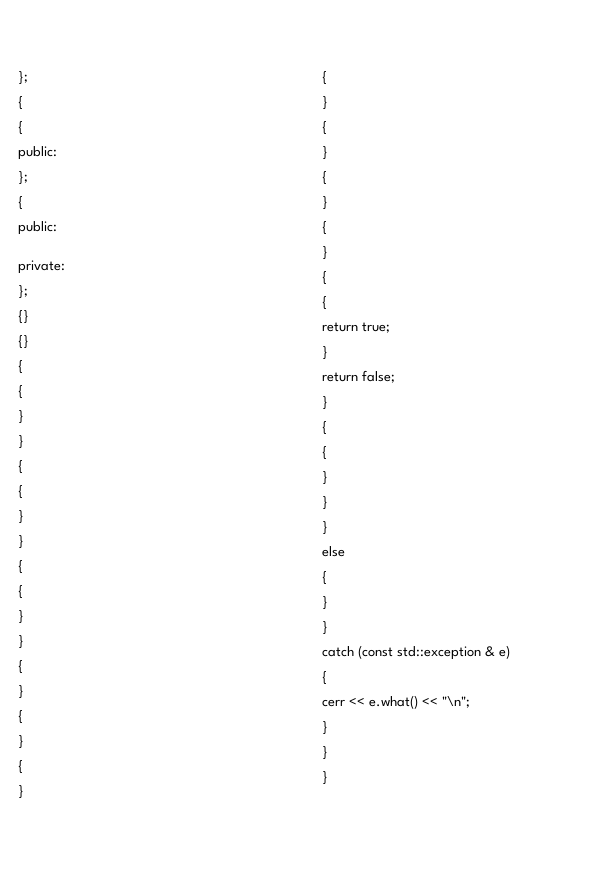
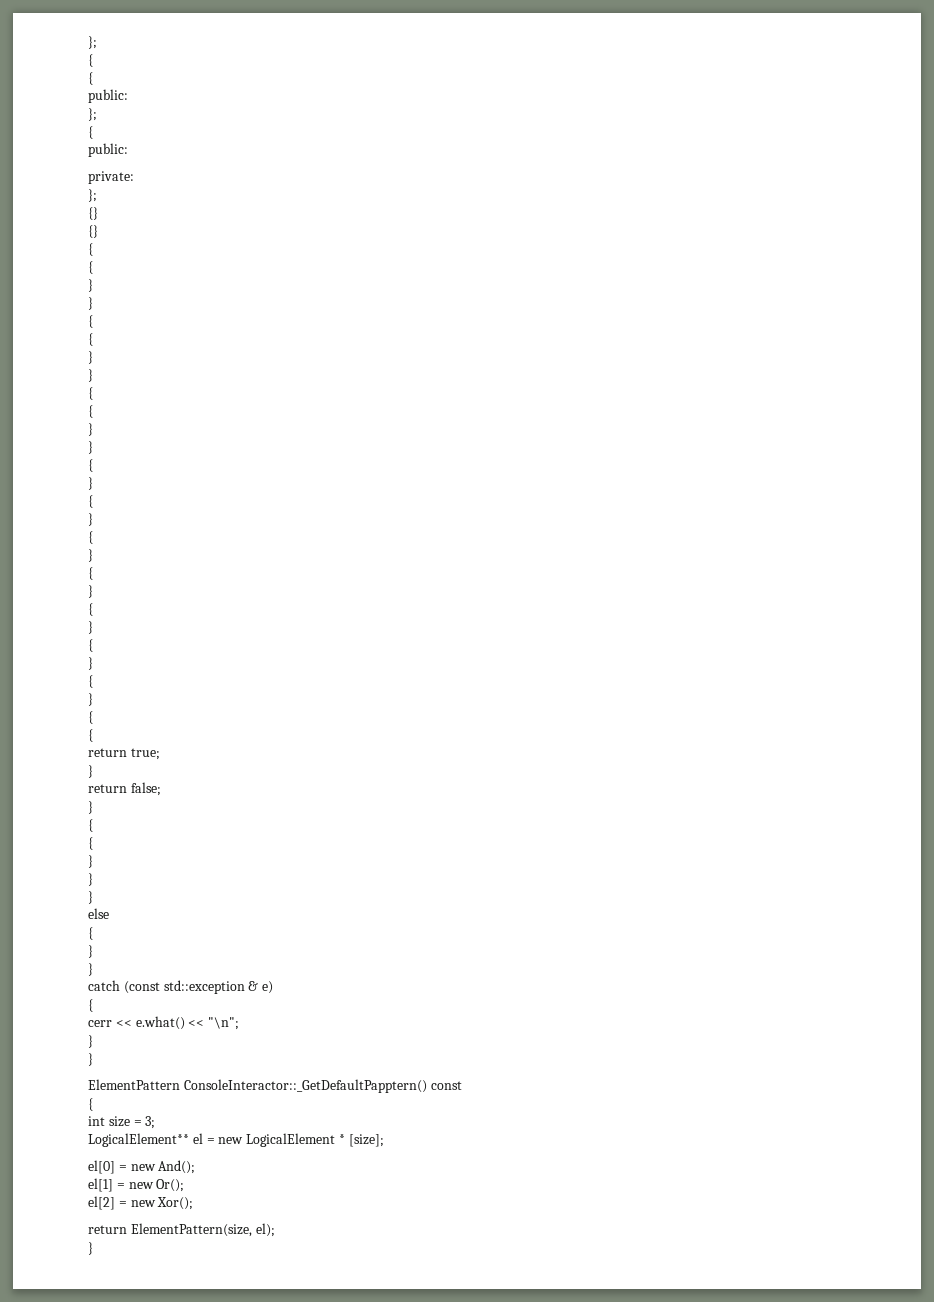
(328, 753) none -> [88,1079,462,1093] [88,1098,93,1111] [88,1116,156,1129] [88,1133,384,1147] [88,1160,196,1174] [88,1178,185,1192] [88,1196,194,1210] [88,1223,275,1237] // ElementPattern ConsoleInteractor::_GetDefaultPapptern() const // { // int size = 3; // LogicalElement** el = new LogicalElement * [size]; // el[0] = new And(); // el[1] = new Or(); // el[2] = new Xor(); // return ElementPattern(size, el);

